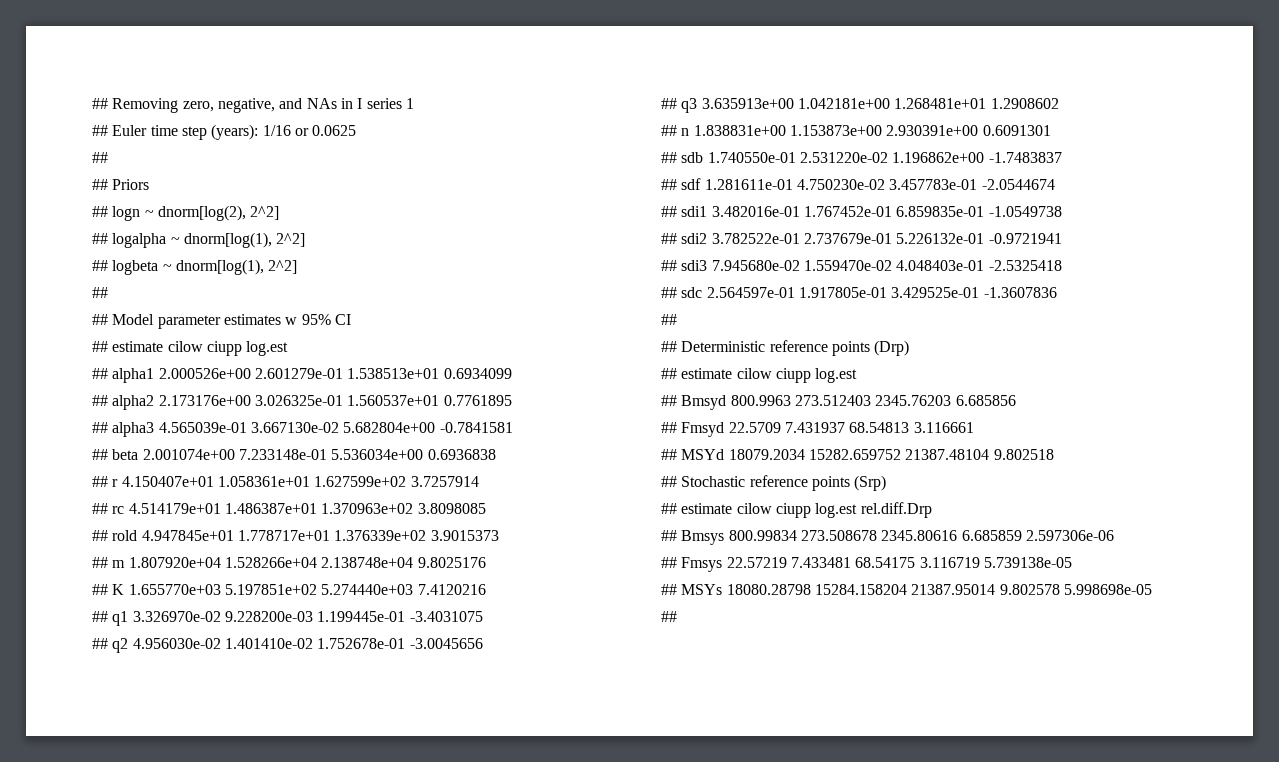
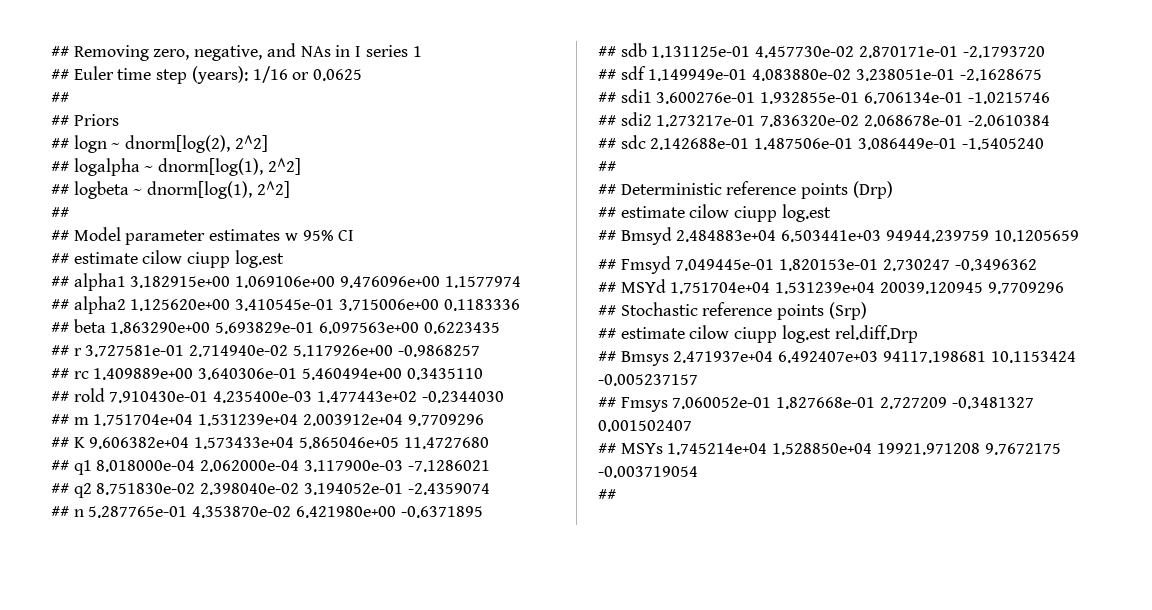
[158,368,512,379] [92,395,512,410] [92,422,513,437] [92,449,496,460] [92,476,479,487] [92,503,486,514] [92,530,499,541] [92,557,486,568] [92,584,486,595] [92,611,483,626] [92,638,483,653] [661,98,1059,113] [661,125,1051,136] [661,152,1062,163] [661,178,1055,190] [661,206,1062,217] [661,233,1062,244] [661,260,1062,271] [661,287,1057,298] 2.000526e+00 2.601279e-01 1.538513e+01 0.6934099 // ## alpha2 2.173176e+00 3.026325e-01 1.560537e+01 0.7761895 // ## alpha3 4.565039e-01 3.667130e-02 5.682804e+00 -0.7841581 // ## beta 2.001074e+00 7.233148e-01 5.536034e+00 0.6936838 // ## r 4.150407e+01 1.058361e+01 1.627599e+02 3.7257914 // ## rc 4.514179e+01 1.486387e+01 1.370963e+02 3.8098085 // ## rold 4.947845e+01 1.778717e+01 1.376339e+02 3.9015373 // ## m 1.807920e+04 1.528266e+04 2.138748e+04 9.8025176 // ## K 1.655770e+03 5.197851e+02 5.274440e+03 7.4120216 // ## q1 3.326970e-02 9.228200e-03 1.199445e-01 -3.4031075 // ## q2 4.956030e-02 1.401410e-02 1.752678e-01 -3.0045656 // ## q3 3.635913e+00 1.042181e+00 1.268481e+01 1.2908602 // ## n 1.838831e+00 1.153873e+00 2.930391e+00 0.6091301 // ## sdb 1.740550e-01 2.531220e-02 1.196862e+00 -1.7483837 // ## sdf 1.281611e-01 4.750230e-02 3.457783e-01 -2.0544674 // ## sdi1 3.482016e-01 1.767452e-01 6.859835e-01 -1.0549738 // ## sdi2 3.782522e-01 2.737679e-01 5.226132e-01 -0.9721941 // ## sdi3 7.945680e-02 1.559470e-02 4.048403e-01 -2.5325418 // ## sdc 2.564597e-01 1.917805e-01 3.429525e-01 -1.3607836 -> [130,276,521,288] [51,296,520,314] [51,319,500,334] [51,345,480,357] [51,368,483,380] [51,388,504,403] [51,414,484,426] [51,437,489,449] [51,460,490,475] [51,483,490,498] [51,506,483,518] [598,43,1045,58] [598,66,1042,81] [598,89,1050,104] [598,112,1050,127] [598,135,1044,150] 3.182915e+00 1.069106e+00 9.476096e+00 1.1577974 // ## alpha2 1.125620e+00 3.410545e-01 3.715006e+00 0.1183336 // ## beta 1.863290e+00 5.693829e-01 6.097563e+00 0.6223435 // ## r 3.727581e-01 2.714940e-02 5.117926e+00 -0.9868257 // ## rc 1.409889e+00 3.640306e-01 5.460494e+00 0.3435110 // ## rold 7.910430e-01 4.235400e-03 1.477443e+02 -0.2344030 // ## m 1.751704e+04 1.531239e+04 2.003912e+04 9.7709296 // ## K 9.606382e+04 1.573433e+04 5.865046e+05 11.4727680 // ## q1 8.018000e-04 2.062000e-04 3.117900e-03 -7.1286021 // ## q2 8.751830e-02 2.398040e-02 3.194052e-01 -2.4359074 // ## n 5.287765e-01 4.353870e-02 6.421980e+00 -0.6371895 // ## sdb 1.131125e-01 4.457730e-02 2.870171e-01 -2.1793720 // ## sdf 1.149949e-01 4.083880e-02 3.238051e-01 -2.1628675 // ## sdi1 3.600276e-01 1.932855e-01 6.706134e-01 -1.0215746 // ## sdi2 1.273217e-01 7.836320e-02 2.068678e-01 -2.0610384 // ## sdc 2.142688e-01 1.487506e-01 3.086449e-01 -1.5405240
[730,395,1016,406] [661,422,974,437] [661,449,1054,460] 800.9963 273.512403 2345.76203 6.685856 // ## Fmsyd 22.5709 7.431937 68.54813 3.116661 // ## MSYd 18079.2034 15282.659752 21387.48104 9.802518 -> [676,230,1079,242] [598,256,1037,274] [598,279,1064,294] 2.484883e+04 6.503441e+03 94944.239759 10.1205659 // ## Fmsyd 7.049445e-01 1.820153e-01 2.730247 -0.3496362 // ## MSYd 1.751704e+04 1.531239e+04 20039.120945 9.7709296
[728,530,1114,541] [661,557,1072,572] [661,584,1152,595] 800.99834 273.508678 2345.80616 6.685859 2.597306e-06 // ## Fmsys 22.57219 7.433481 68.54175 3.116719 5.739138e-05 // ## MSYs 18080.28798 15284.158204 21387.95014 9.802578 5.998698e-05 -> [673,351,1076,363] [598,374,698,386] [598,397,1034,412] [598,420,692,432] [598,443,1061,455] [598,466,698,478] 2.471937e+04 6.492407e+03 94117.198681 10.1153424 -0.005237157 // ## Fmsys 7.060052e-01 1.827668e-01 2.727209 -0.3481327 0.001502407 // ## MSYs 1.745214e+04 1.528850e+04 19921.971208 9.7672175 -0.003719054

